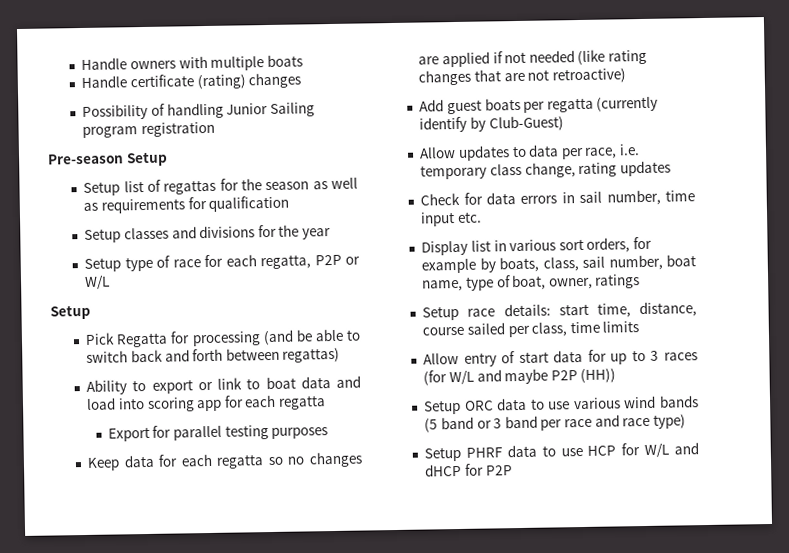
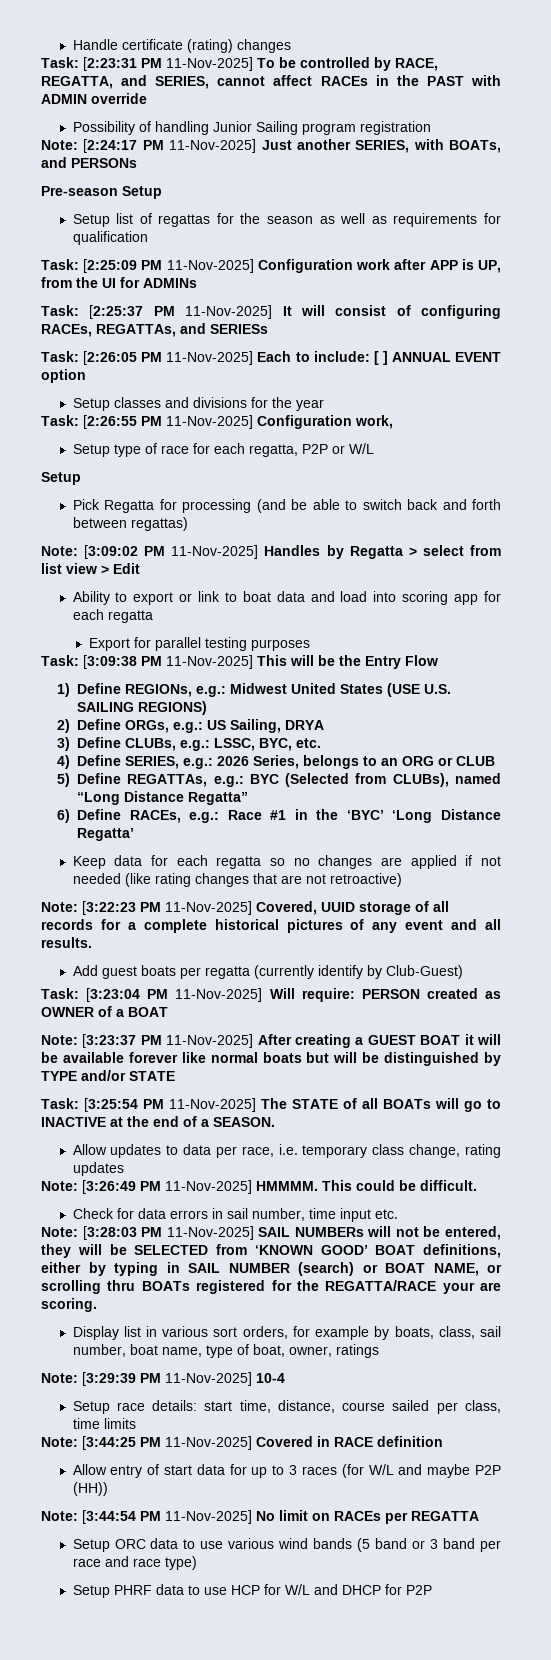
[81,54,303,71] [81,72,302,90] Handle owners with multiple boats // Handle certificate (rating) changes -> [72,39,291,53] [41,57,438,71] [41,75,501,89] [41,93,147,104] Handle certificate (rating) changes // Task: [2:23:31 PM 11-Nov-2025] To be controlled by RACE, REGATTA, and SERIES, cannot affect RACEs in the PAST with ADMIN override
(215, 129) none -> [41,139,501,153] [41,157,137,168] // Note: [2:24:17 PM 11-Nov-2025] Just another SERIES, with BOATs, and PERSONs
(290, 203) none -> [41,259,502,273] [41,277,197,288] [41,305,501,319] [41,323,268,337] [41,351,502,365] [41,369,86,383] // Task: [2:25:09 PM 11-Nov-2025] Configuration work after APP is UP, from the UI for ADMINs // Task: [2:25:37 PM 11-Nov-2025] It will consist of configuring RACEs, REGATTAs, and SERIESs // Task: [2:26:05 PM 11-Nov-2025] Each to include: [ ] ANNUAL EVENT option
(332, 234) none -> [41,415,393,429] // Task: [2:26:55 PM 11-Nov-2025] Configuration work,
(341, 355) none -> [41,545,501,559] [41,563,140,574] // Note: [3:09:02 PM 11-Nov-2025] Handles by Regatta > select from list view > Edit
(329, 433) none -> [41,655,438,669] [57,683,452,697] [77,701,208,715] [57,719,325,733] [57,737,322,751] [57,755,496,769] [57,773,502,787] [77,791,249,805] [57,809,501,823] [77,828,135,841] // Task: [3:09:38 PM 11-Nov-2025] This will be the Entry Flow // 1) Define REGIONs, e.g.: Midwest United States (USE U.S. SAILING REGIONS) // 2) Define ORGs, e.g.: US Sailing, DRYA // 3) Define CLUBs, e.g.: LSSC, BYC, etc. // 4) Define SERIES, e.g.: 2026 Series, belongs to an ORG or CLUB // 5) Define REGATTAs, e.g.: BYC (Selected from CLUBs), named “Long Distance Regatta” // 6) Define RACEs, e.g.: Race #1 in the ‘BYC’ ‘Long Distance Regatta’
(626, 76) none -> [41,901,449,915] [41,919,501,933] [41,937,92,948] // Note: [3:22:23 PM 11-Nov-2025] Covered, UUID storage of all records for a complete historical pictures of any event and all results.
(564, 123) none -> [41,988,501,1002] [41,1006,168,1017] [41,1034,501,1048] [41,1052,501,1066] [41,1070,175,1081] [41,1098,501,1112] [41,1116,275,1127] // Task: [3:23:04 PM 11-Nov-2025] Will require: PERSON created as OWNER of a BOAT // Note: [3:23:37 PM 11-Nov-2025] After creating a GUEST BOAT it will be available forever like normal boats but will be distinguished by TYPE and/or STATE // Task: [3:25:54 PM 11-Nov-2025] The STATE of all BOATs will go to INACTIVE at the end of a SEASON.
(671, 168) none -> [41,1180,477,1194] // Note: [3:26:49 PM 11-Nov-2025] HMMMM. This could be difficult.
(482, 217) none -> [41,1226,501,1240] [41,1244,501,1258] [41,1262,502,1276] [41,1280,501,1294] [41,1298,97,1312] // Note: [3:28:03 PM 11-Nov-2025] SAIL NUMBERs will not be entered, they will be SELECTED from ‘KNOWN GOOD’ BOAT definitions, either by typing in SAIL NUMBER (search) or BOAT NAME, or scrolling thru BOATs registered for the REGATTA/RACE your are scoring.
(641, 281) none -> [41,1372,285,1386] // Note: [3:29:39 PM 11-Nov-2025] 10-4
(640, 327) none -> [41,1436,443,1450] // Note: [3:44:25 PM 11-Nov-2025] Covered in RACE definition
(617, 376) none -> [41,1510,479,1524] // Note: [3:44:54 PM 11-Nov-2025] No limit on RACEs per REGATTA
[425,463,463,477] dHCP -> [341,1585,381,1595] DHCP

